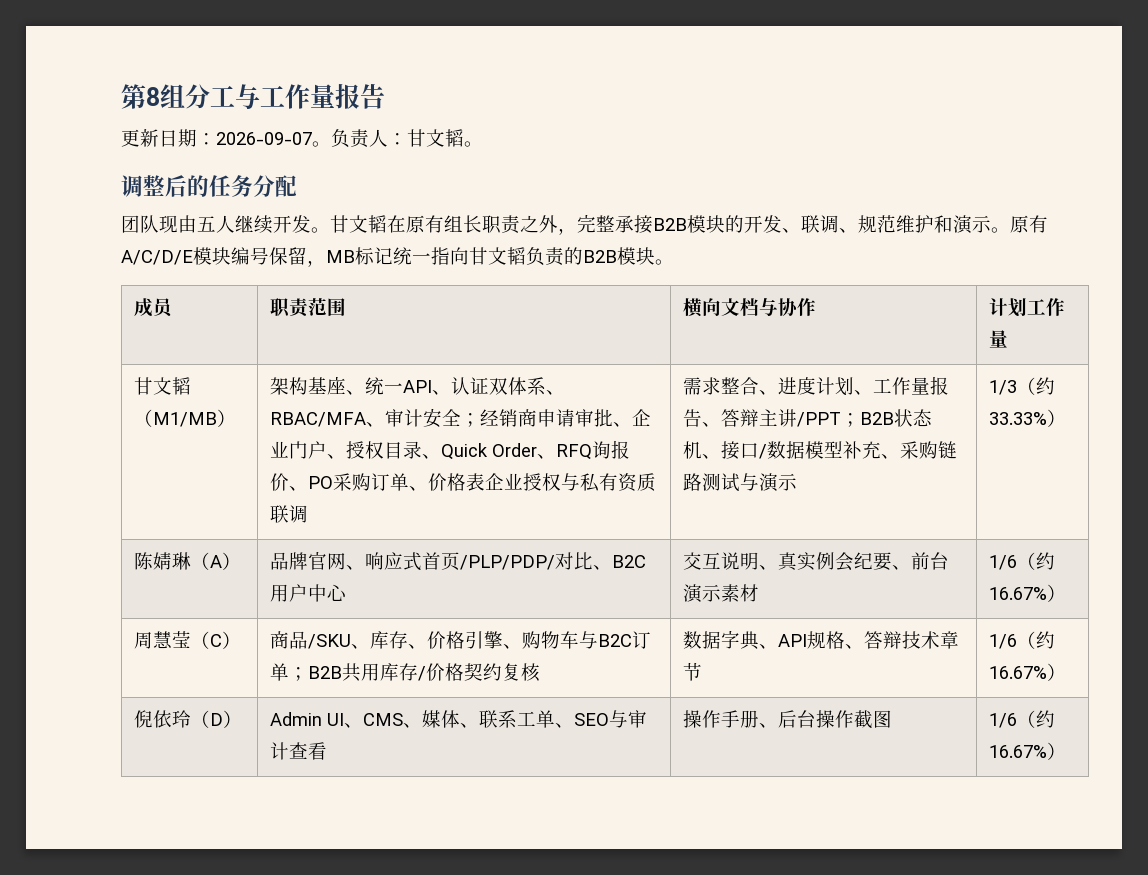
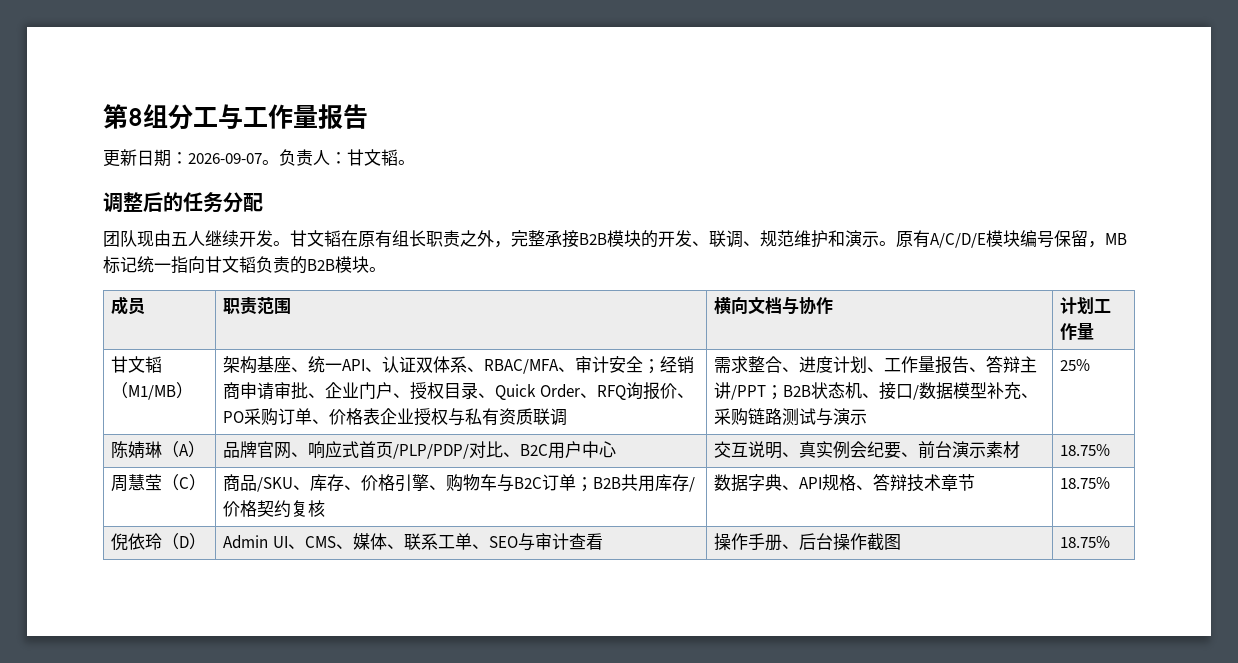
[988,377,1055,395] [988,409,1066,427] 1/3（约33.33%） -> [1060,359,1091,371] 25%
[988,552,1055,570] [988,584,1066,602] 1/6（约16.67%） -> [1060,444,1111,456] 18.75%
[988,631,1055,649] [988,663,1066,681] 1/6（约16.67%） -> [1060,477,1111,489] 18.75%
[988,710,1055,728] [988,742,1066,760] 1/6（约16.67%） -> [1060,536,1111,548] 18.75%

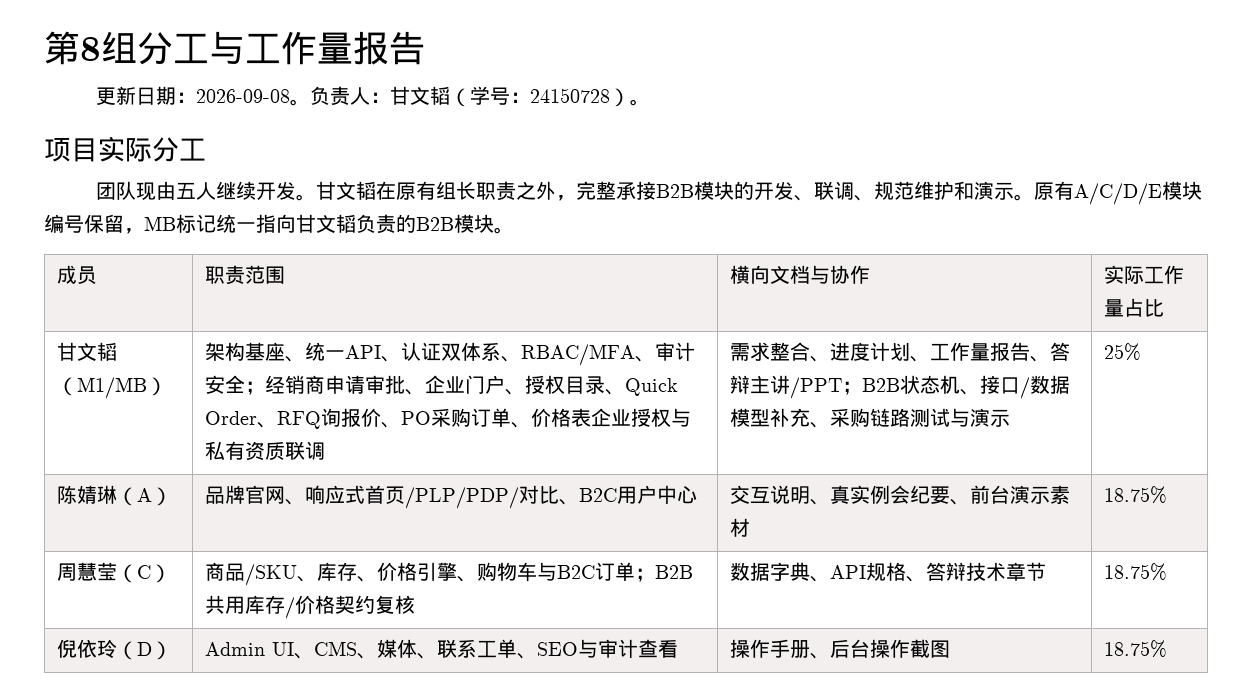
[188,153,262,164] 2026-09-07 -> [195,89,290,103] 2026-09-08
[398,160,415,165] [103,192,263,213] 。 // 调整后的任务分配 -> [449,86,650,107] [44,136,206,162] （学号：24150728）。 // 项目实际分工
[1060,297,1112,314] [1060,323,1095,340] 计划工作量 -> [1103,265,1184,284] [1103,298,1164,317] 实际工作量占比

